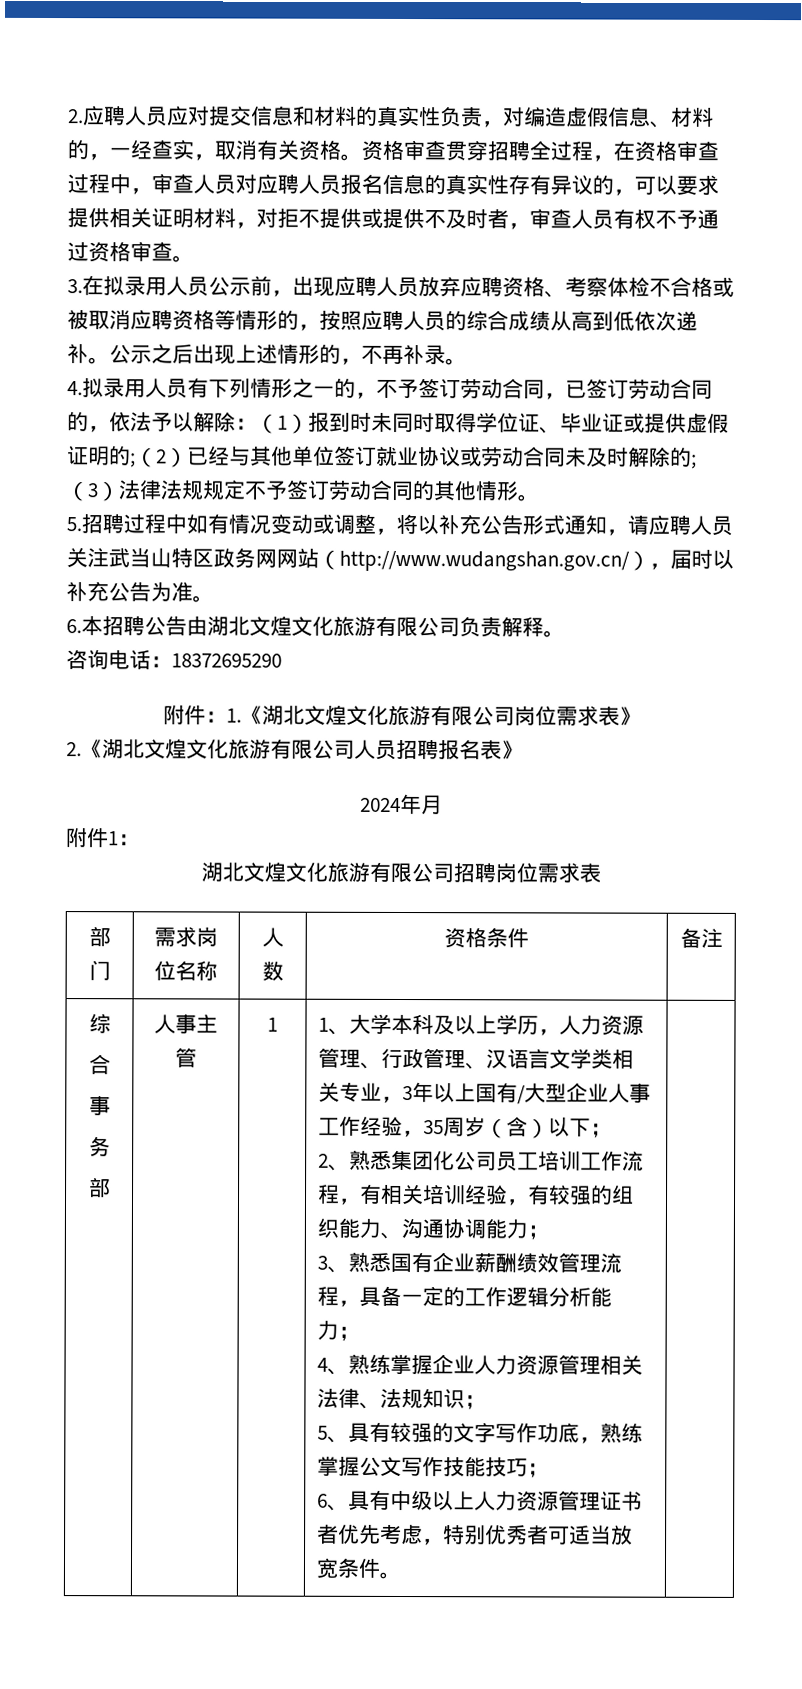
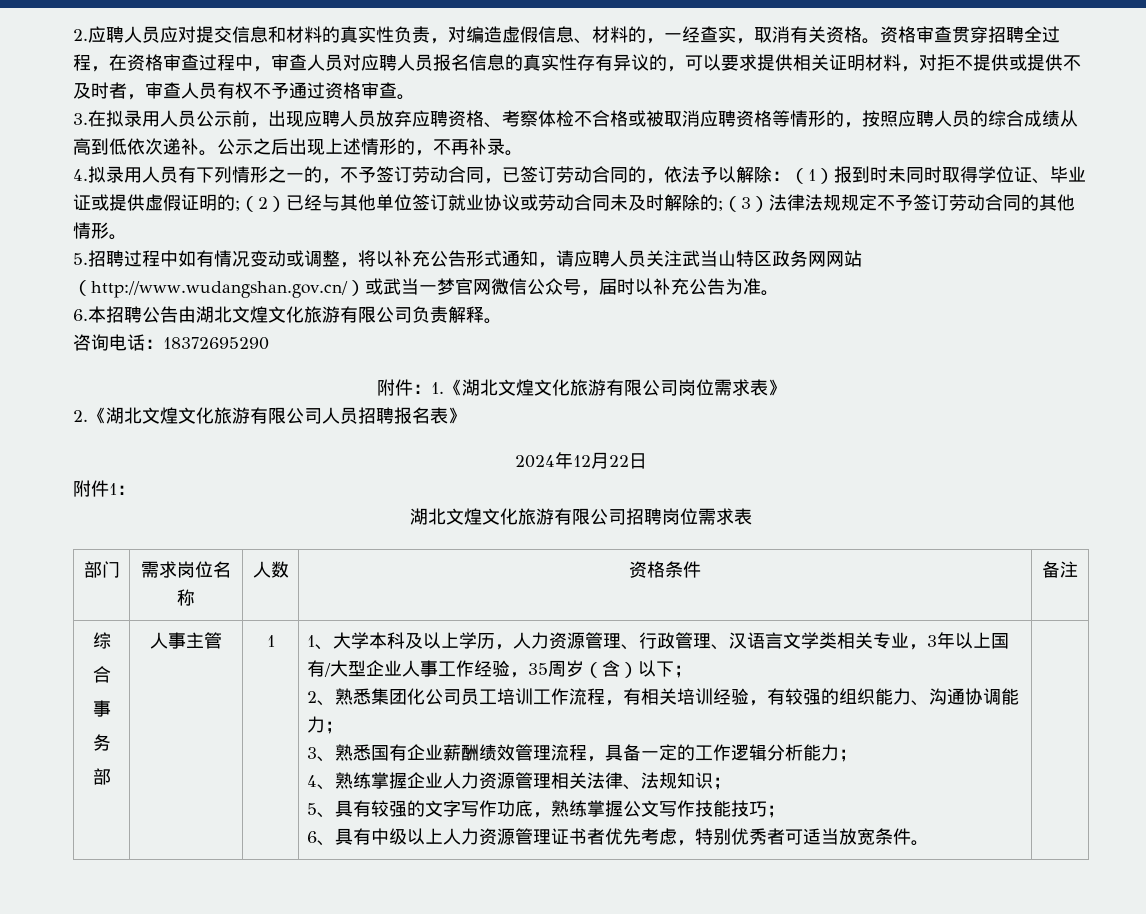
(650, 560) none -> [364,278,581,295] 或武当一梦官网微信公众号
(422, 804) none -> [573,455,591,467] 12
(443, 805) none -> [609,453,647,469] 22日

